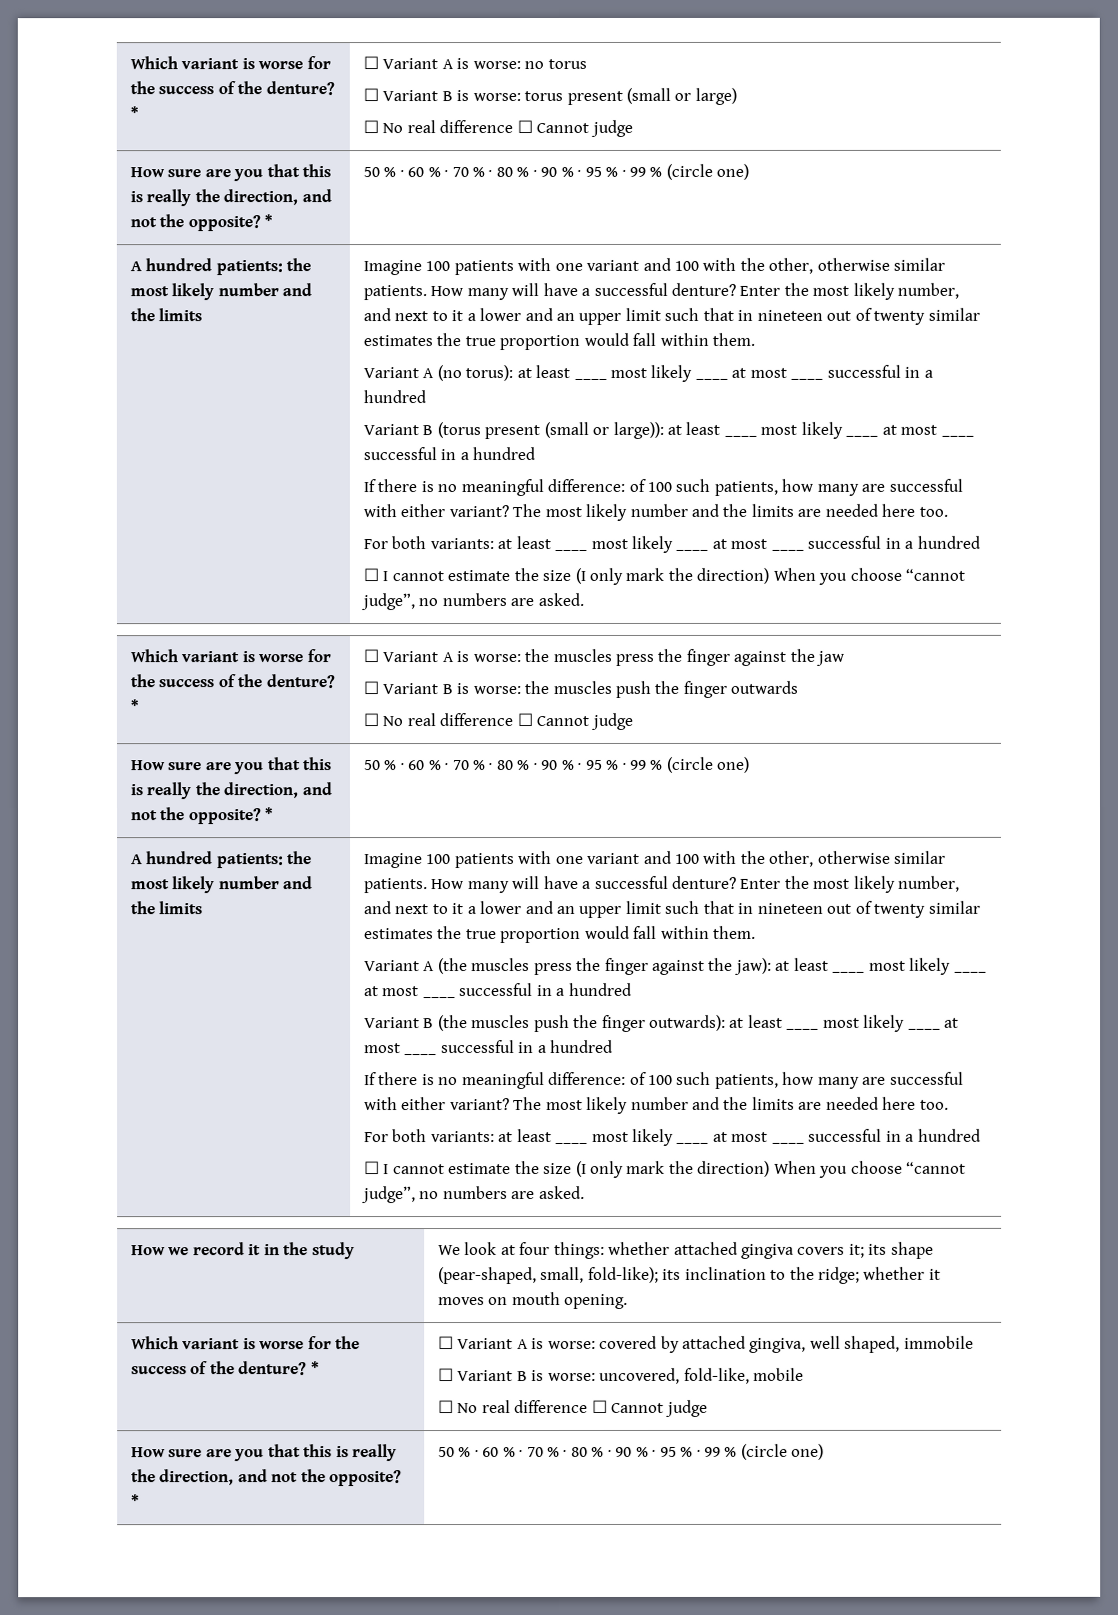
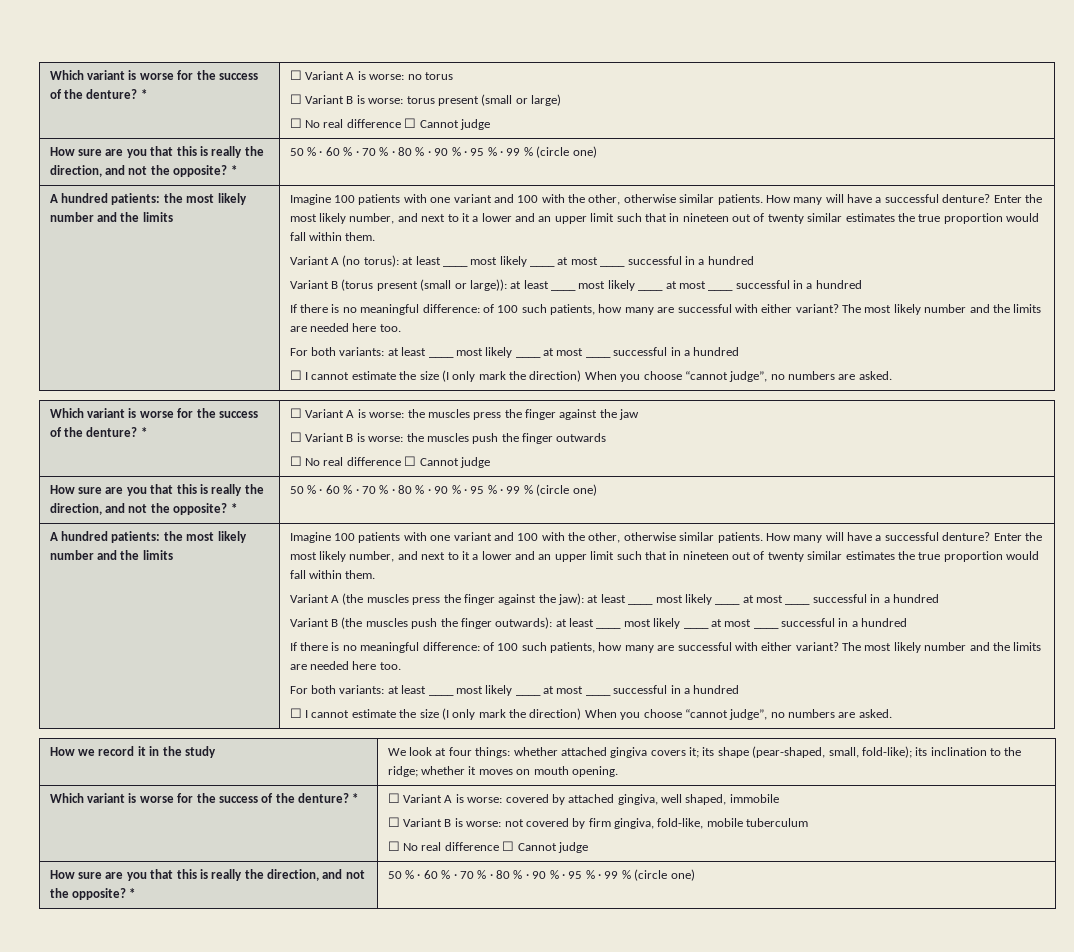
[599,1367,681,1384] uncovered, -> [504,818,655,829] not covered by firm gingiva,
(804, 1374) none -> [746,818,809,827] tuberculum

